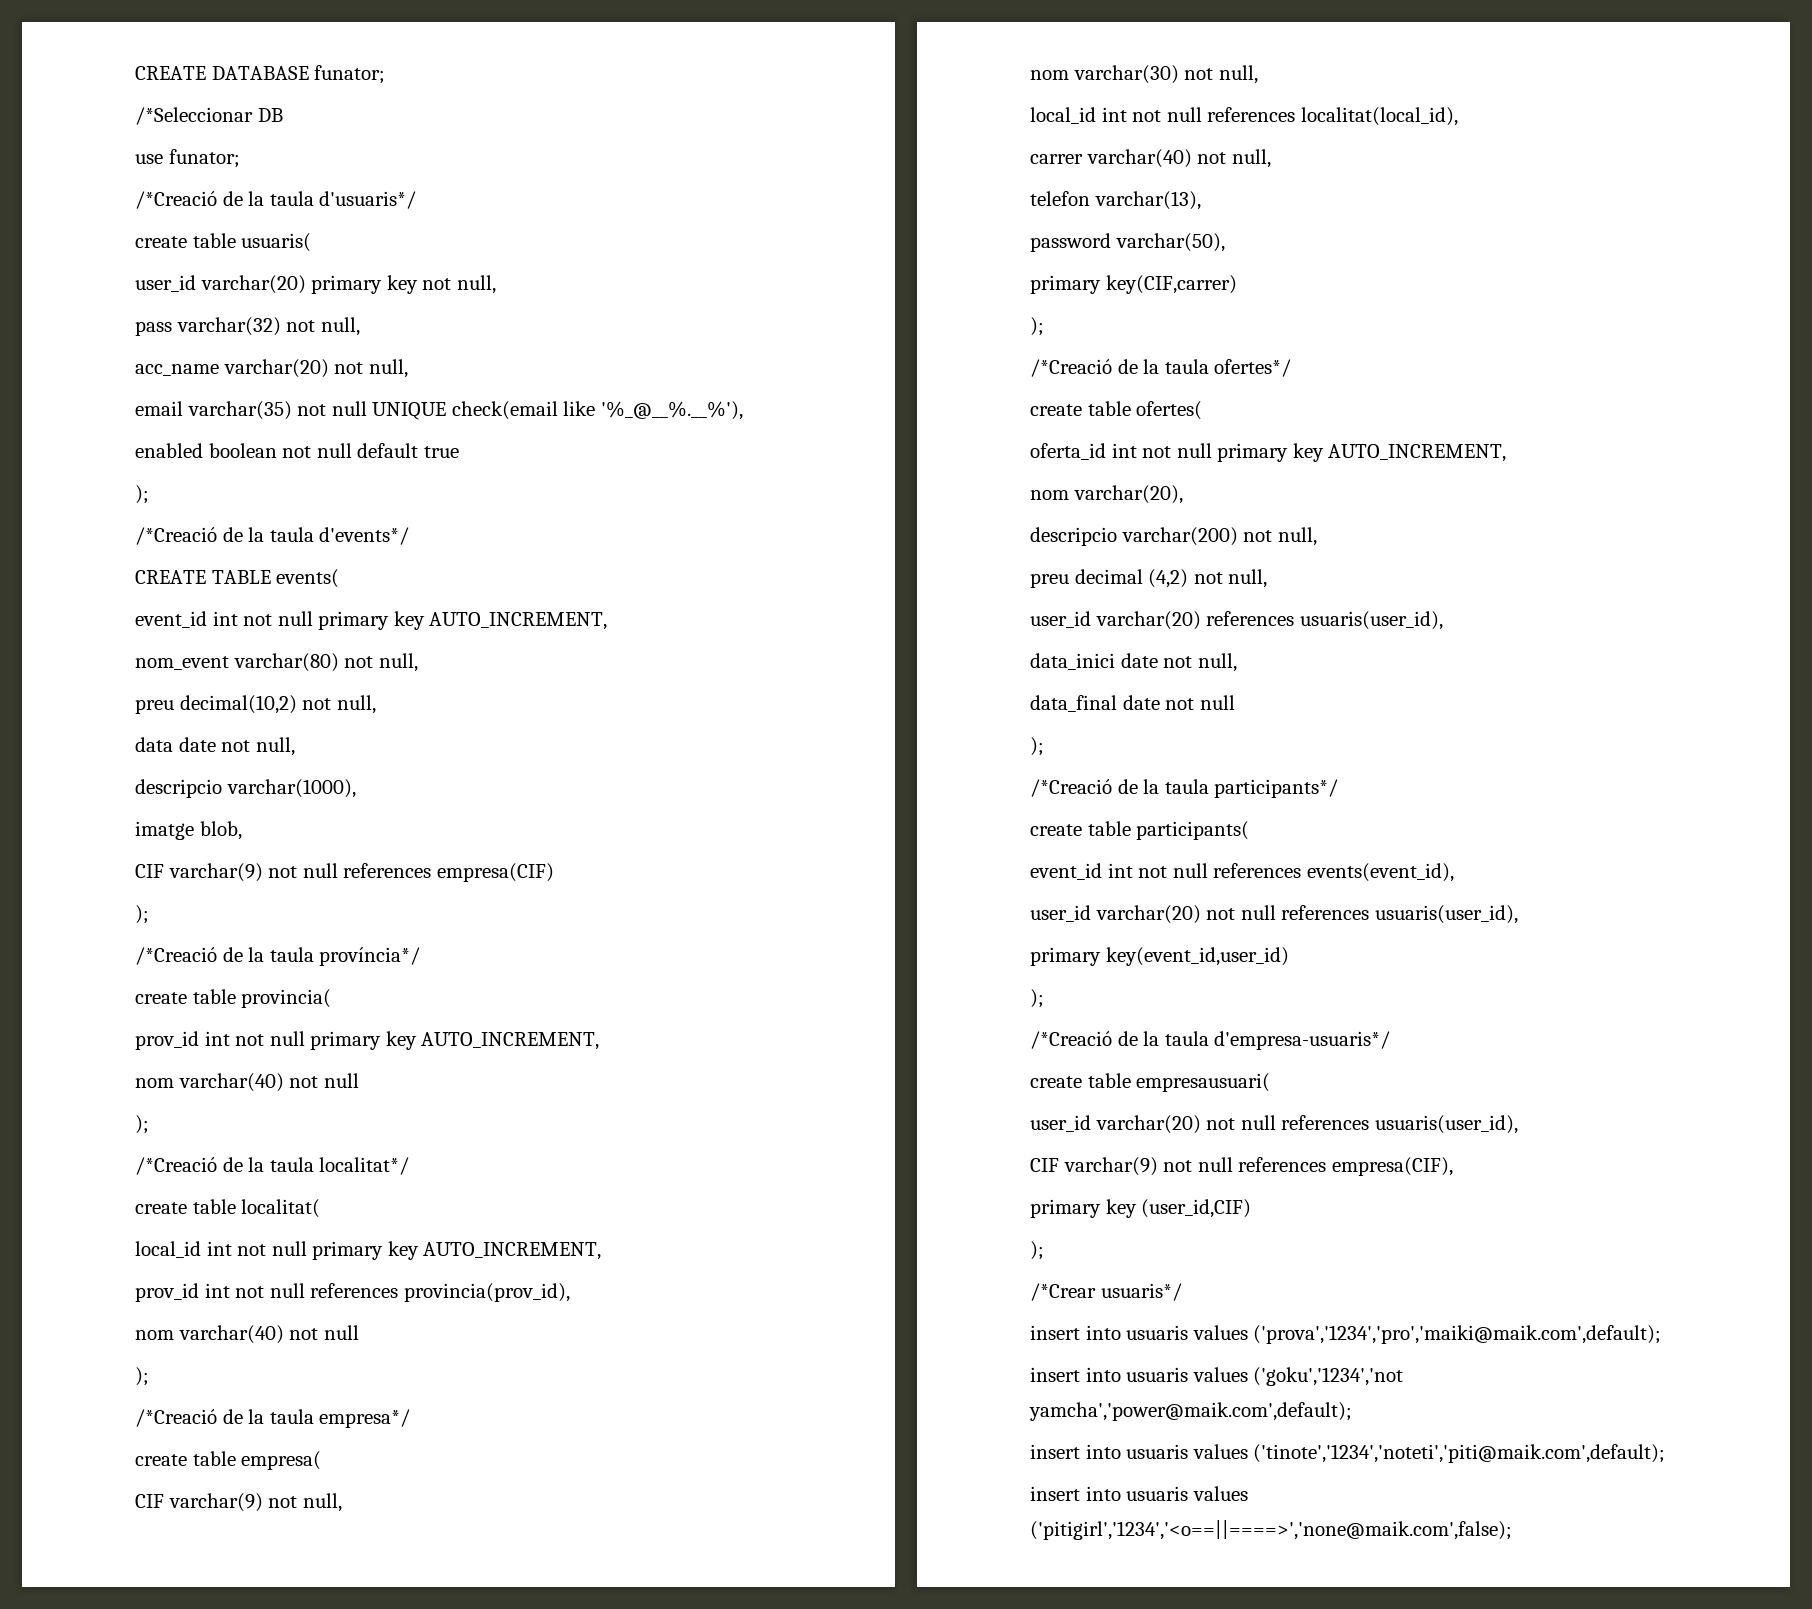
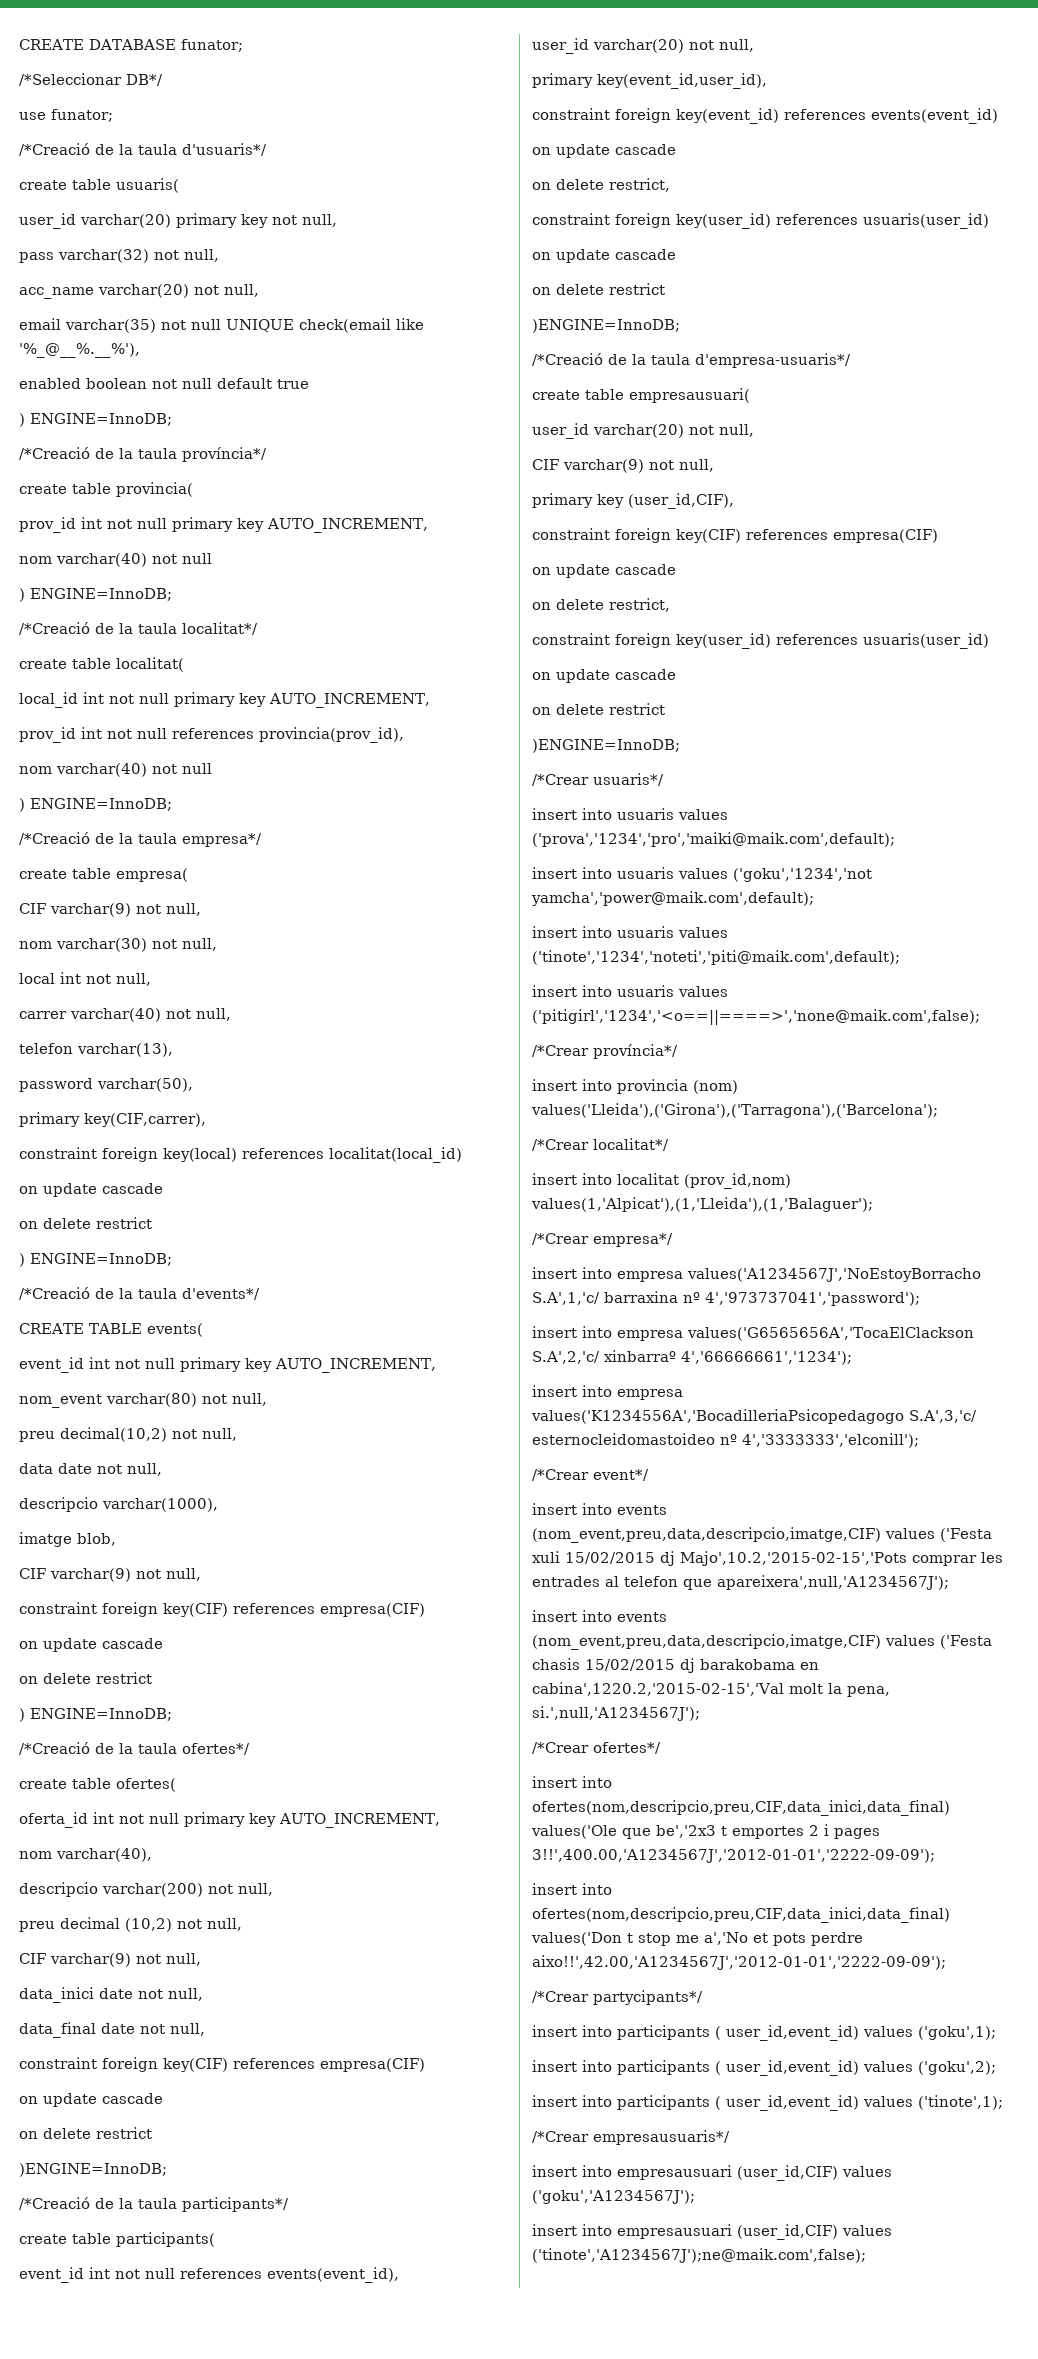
[257,108,283,122] DB -> [126,74,163,86] DB*/
[135,485,149,504] ); -> [19,413,172,427] [19,447,267,462] [19,482,193,497] [19,517,428,533] [19,553,212,567] [19,588,172,602] [19,622,258,635] [19,657,184,672] [19,692,430,708] [19,727,404,743] [19,763,212,777] [19,798,172,812] [19,832,262,847] [19,868,188,882] [19,903,201,917] [19,938,217,952] [19,972,151,986] [19,1008,231,1022] [19,1043,173,1057] [19,1078,193,1092] [19,1112,206,1127] [19,1147,462,1163] [19,1183,163,1197] [19,1217,152,1229] [19,1253,172,1267] ) ENGINE=InnoDB; // /*Creació de la taula província*/ // create table provincia( // prov_id int not null primary key AUTO_INCREMENT, // nom varchar(40) not null // ) ENGINE=InnoDB; // /*Creació de la taula localitat*/ // create table localitat( // local_id int not null primary key AUTO_INCREMENT, // prov_id int not null references provincia(prov_id), // nom varchar(40) not null // ) ENGINE=InnoDB; // /*Creació de la taula empresa*/ // create table empresa( // CIF varchar(9) not null, // nom varchar(30) not null, // local int not null, // carrer varchar(40) not null, // telefon varchar(13), // password varchar(50), // primary key(CIF,carrer), // constraint foreign key(local) references localitat(local_id) // on update cascade // on delete restrict // ) ENGINE=InnoDB;
[302,863,554,882] [135,905,149,924] [135,947,421,966] [135,989,332,1008] [135,1031,600,1050] [135,1073,359,1092] [135,1115,149,1134] [135,1157,410,1175] [135,1199,321,1218] [135,1241,602,1260] [135,1283,570,1302] [135,1325,359,1344] [135,1367,149,1386] [135,1409,411,1428] [135,1451,322,1470] [135,1493,342,1512] [1030,65,1258,84] [1030,107,1458,126] [1030,149,1271,168] [1030,191,1201,210] [1030,233,1225,252] [1030,275,1237,294] [1030,317,1044,336] null references empresa(CIF) // ); // /*Creació de la taula província*/ // create table provincia( // prov_id int not null primary key AUTO_INCREMENT, // nom varchar(40) not null // ); // /*Creació de la taula localitat*/ // create table localitat( // local_id int not null primary key AUTO_INCREMENT, // prov_id int not null references provincia(prov_id), // nom varchar(40) not null // ); // /*Creació de la taula empresa*/ // create table empresa( // CIF varchar(9) not null, // nom varchar(30) not null, // local_id int not null references localitat(local_id), // carrer varchar(40) not null, // telefon varchar(13), // password varchar(50), // primary key(CIF,carrer) // ); -> [166,1568,201,1581] [19,1602,425,1617] [19,1638,163,1652] [19,1672,152,1684] [19,1708,172,1722] null, // constraint foreign key(CIF) references empresa(CIF) // on update cascade // on delete restrict // ) ENGINE=InnoDB;
[1073,485,1183,504] varchar(20), -> [56,1848,152,1862] varchar(40),
[1148,569,1268,588] [1030,611,1443,630] (4,2) not null, // user_id varchar(20) references usuaris(user_id), -> [125,1918,242,1932] [19,1953,201,1967] (10,2) not null, // CIF varchar(9) not null,
[1199,695,1235,710] [1030,737,1044,756] null // ); -> [170,2023,205,2036] [19,2057,425,2072] [19,2093,163,2107] [19,2127,152,2139] [19,2163,167,2177] null, // constraint foreign key(CIF) references empresa(CIF) // on update cascade // on delete restrict // )ENGINE=InnoDB;
[1240,905,1518,924] [1030,947,1289,966] [1030,989,1044,1008] null references usuaris(user_id), // primary key(event_id,user_id) // ); -> [719,39,754,52] [532,73,767,89] [532,108,998,124] [532,144,676,158] [532,178,670,192] [532,213,989,229] [532,249,676,263] [532,283,665,295] [532,319,680,333] null, // primary key(event_id,user_id), // constraint foreign key(event_id) references events(event_id) // on update cascade // on delete restrict, // constraint foreign key(user_id) references usuaris(user_id) // on update cascade // on delete restrict // )ENGINE=InnoDB;
[1240,1115,1518,1134] [1030,1157,1453,1176] [1030,1199,1252,1218] [1030,1241,1044,1260] null references usuaris(user_id), // CIF varchar(9) not null references empresa(CIF), // primary key (user_id,CIF) // ); -> [719,424,754,437] [532,459,714,473] [532,493,734,509] [532,528,938,543] [532,564,676,578] [532,598,670,612] [532,633,989,649] [532,669,676,683] [532,703,665,715] [532,739,680,753] null, // CIF varchar(9) not null, // primary key (user_id,CIF), // constraint foreign key(CIF) references empresa(CIF) // on update cascade // on delete restrict, // constraint foreign key(user_id) references usuaris(user_id) // on update cascade // on delete restrict // )ENGINE=InnoDB;
(1512, 1530) none -> [532,1044,678,1059] [532,1079,738,1094] [531,1103,938,1118] [532,1138,669,1151] [532,1173,791,1189] [531,1197,873,1212] [532,1233,673,1247] [532,1267,981,1282] [532,1291,920,1306] [532,1326,974,1341] [532,1350,852,1365] [532,1385,683,1400] [531,1409,977,1424] [532,1433,919,1448] [532,1469,649,1481] [532,1503,667,1515] [532,1527,992,1543] [532,1551,1003,1566] [532,1575,949,1590] [532,1610,667,1622] [532,1634,992,1650] [532,1658,819,1673] [532,1682,890,1697] [532,1706,700,1721] [532,1742,661,1754] [532,1776,612,1788] [532,1800,950,1816] [531,1824,880,1839] [532,1849,935,1863] [532,1883,612,1895] [532,1907,950,1923] [531,1932,863,1946] [532,1955,946,1970] [532,1990,703,2005] [532,2025,996,2041] [532,2060,996,2076] [532,2095,1003,2111] [532,2130,730,2145] [532,2165,892,2181] [532,2190,695,2204] [532,2224,892,2240] [532,2248,866,2263] // /*Crear província*/ // insert into provincia (nom) values('Lleida'),('Girona'),('Tarragona'),('Barcelona'); // /*Crear localitat*/ // insert into localitat (prov_id,nom) values(1,'Alpicat'),(1,'Lleida'),(1,'Balaguer'); // /*Crear empresa*/ // insert into empresa values('A1234567J','NoEstoyBorracho S.A',1,'c/ barraxina nº 4','973737041','password'); // insert into empresa values('G6565656A','TocaElClackson S.A',2,'c/ xinbarraº 4','66666661','1234'); // insert into empresa values('K1234556A','BocadilleriaPsicopedagogo S.A',3,'c/ esternocleidomastoideo nº 4','3333333','elconill'); // /*Crear event*/ // insert into events (nom_event,preu,data,descripcio,imatge,CIF) values ('Festa xuli 15/02/2015 dj Majo',10.2,'2015-02-15','Pots comprar les entrades al telefon que apareixera',null,'A1234567J'); // insert into events (nom_event,preu,data,descripcio,imatge,CIF) values ('Festa chasis 15/02/2015 dj barakobama en cabina',1220.2,'2015-02-15','Val molt la pena, si.',null,'A1234567J'); // /*Crear ofertes*/ // insert into ofertes(nom,descripcio,preu,CIF,data_inici,data_final) values('Ole que be','2x3 t emportes 2 i pages 3!!',400.00,'A1234567J','2012-01-01','2222-09-09'); // insert into ofertes(nom,descripcio,preu,CIF,data_inici,data_final) values('Don t stop me a','No et pots perdre aixo!!',42.00,'A1234567J','2012-01-01','2222-09-09'); // /*Crear partycipants*/ // insert into participants ( user_id,event_id) values ('goku',1); // insert into participants ( user_id,event_id) values ('goku',2); // insert into participants ( user_id,event_id) values ('tinote',1); // /*Crear empresausuaris*/ // insert into empresausuari (user_id,CIF) values ('goku','A1234567J'); // insert into empresausuari (user_id,CIF) values ('tinote','A1234567J');ne@maik.com',false);

